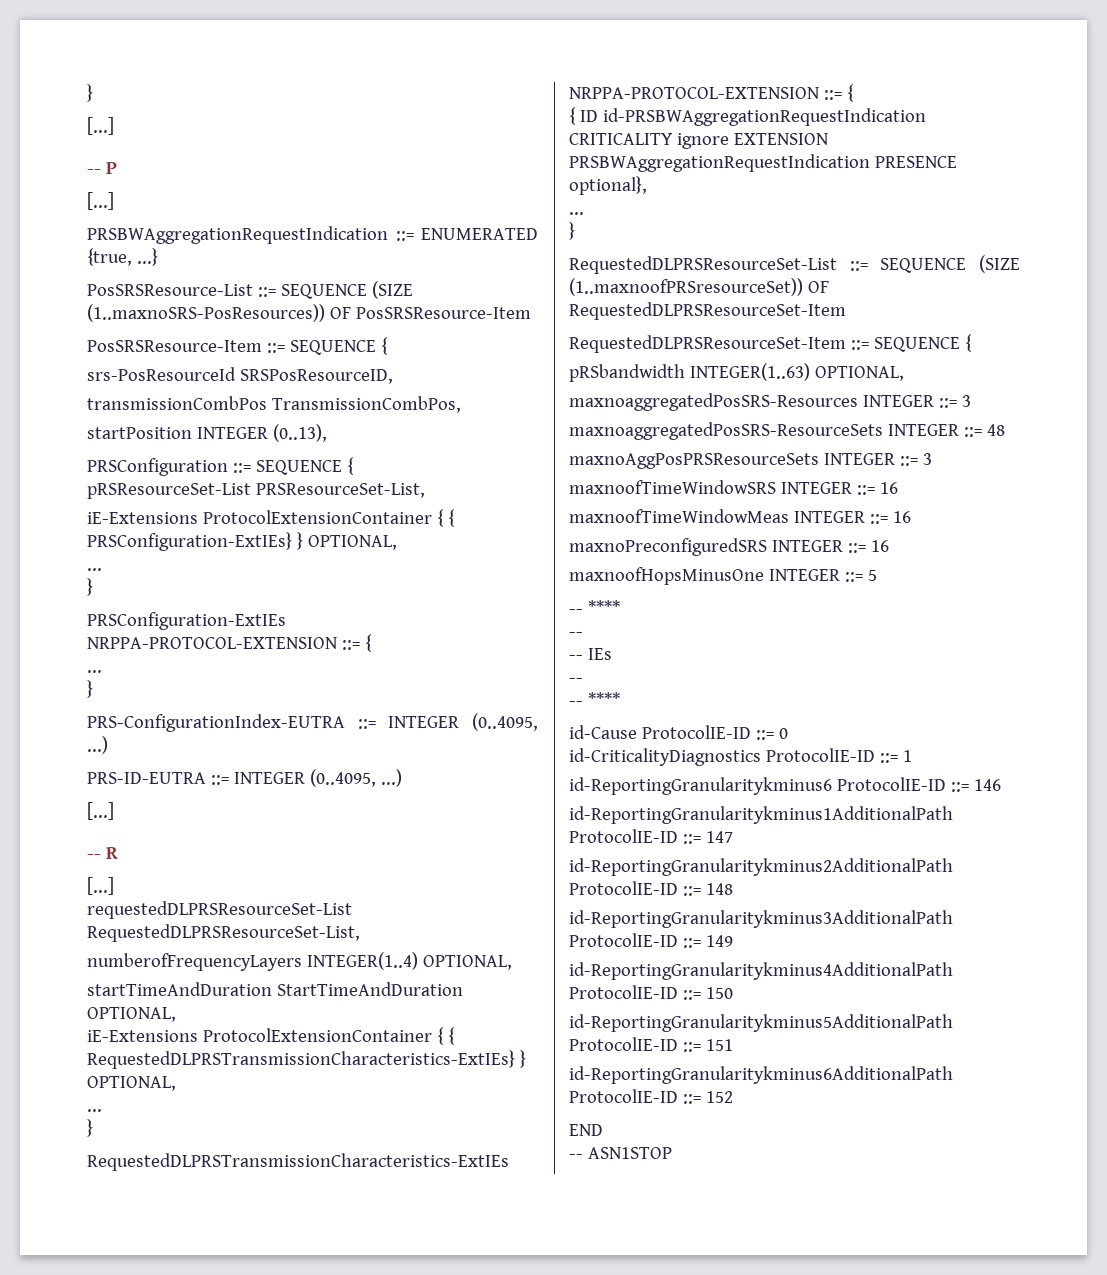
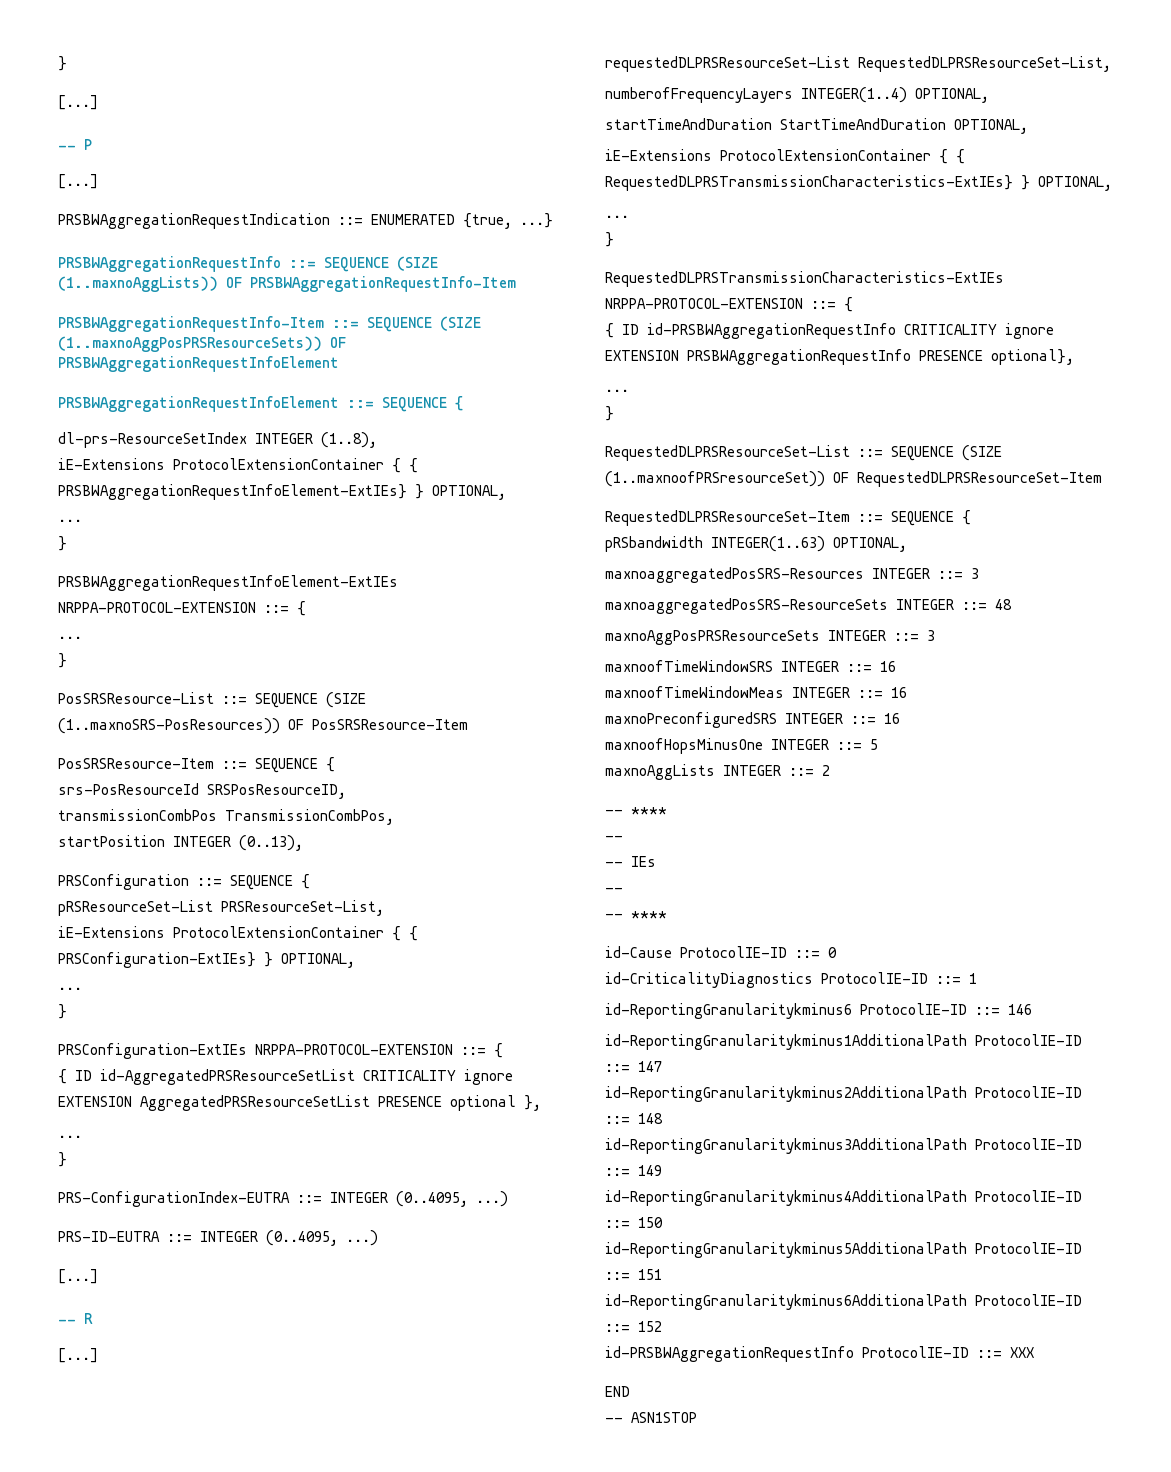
(158, 257) none -> [58,256,438,272] [58,276,516,292] [58,316,481,332] [58,336,346,352] [58,356,339,372] [58,396,463,412] [58,432,377,448] [58,458,418,473] [58,484,506,500] [58,519,82,522] [58,536,67,551] [58,575,398,591] [58,601,306,616] [58,636,82,639] [58,653,67,668] // PRSBWAggregationRequestInfo ::= SEQUENCE (SIZE (1..maxnoAggLists)) OF PRSBWAggregationRequestInfo-Item // PRSBWAggregationRequestInfo-Item ::= SEQUENCE (SIZE (1..maxnoAggPosPRSResourceSets)) OF PRSBWAggregationRequestInfoElement // PRSBWAggregationRequestInfoElement ::= SEQUENCE { // dl-prs-ResourceSetIndex INTEGER (1..8), // iE-Extensions ProtocolExtensionContainer { { PRSBWAggregationRequestInfoElement-ExtIEs} } OPTIONAL, // ... // } // PRSBWAggregationRequestInfoElement-ExtIEs NRPPA-PROTOCOL-EXTENSION ::= { // ... // }
(372, 643) none -> [58,1069,513,1085] [58,1095,541,1111] // { ID id-AggregatedPRSResourceSetList CRITICALITY ignore EXTENSION AggregatedPRSResourceSetList PRESENCE optional },
[602,108,926,126] [569,133,828,149] [569,154,870,172] id-PRSBWAggregationRequestIndication CRITICALITY ignore EXTENSION PRSBWAggregationRequestIndication -> [647,323,1054,339] [605,349,911,365] id-PRSBWAggregationRequestInfo CRITICALITY ignore EXTENSION PRSBWAggregationRequestInfo
(877, 575) none -> [605,764,830,780] // maxnoAggLists INTEGER ::= 2
(733, 1097) none -> [605,1346,1034,1362] // id-PRSBWAggregationRequestInfo ProtocolIE-ID ::= XXX

